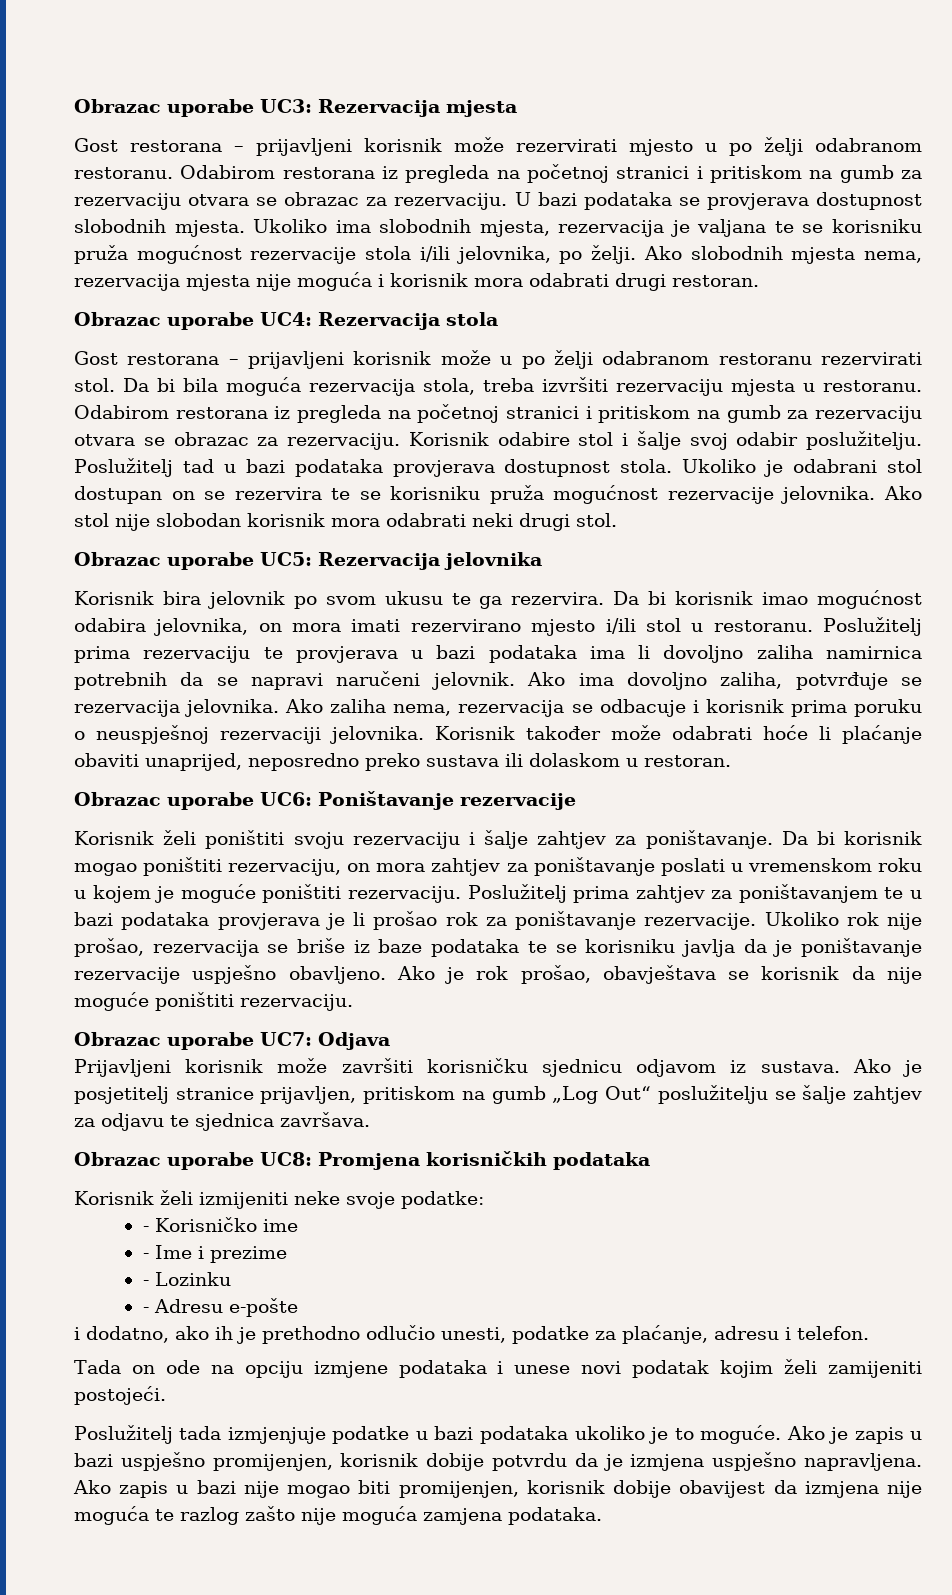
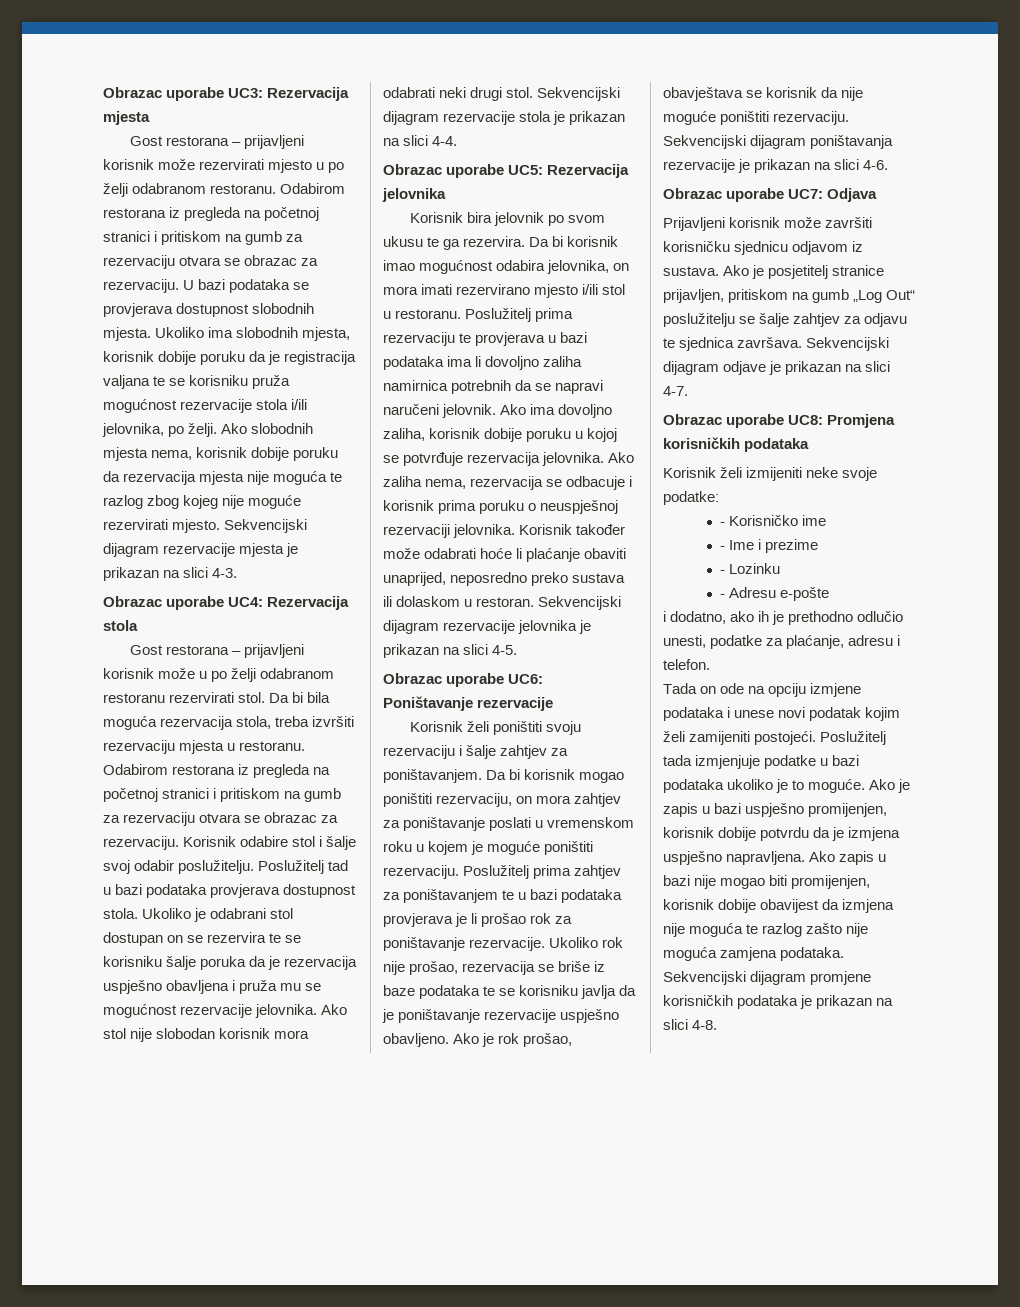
[558,220,690,237] rezervacija je -> [103,351,357,365] korisnik dobije poruku da je registracija
[74,272,759,291] rezervacija mjesta nije moguća i korisnik mora odabrati drugi restoran. -> [196,447,339,461] [103,471,343,485] [103,495,302,509] [103,519,308,533] [103,543,299,557] [103,567,238,581] korisnik dobije poruku da rezervacija mjesta nije moguća te razlog zbog kojeg nije moguće rezervirati mjesto. Sekvencijski dijagram rezervacije mjesta je prikazan na slici 4-3.
[489,485,544,504] pruža -> [166,956,358,970] [103,980,322,994] šalje poruka da je rezervacija uspješno obavljena i pruža mu se
(617, 520) none -> [537,87,621,101] [383,111,626,125] [383,135,458,146] Sekvencijski dijagram rezervacije stola je prikazan na slici 4-4.
[795,672,923,690] potvrđuje se -> [429,428,618,442] [383,452,464,466] korisnik dobije poruku u kojoj se potvrđuje
(731, 761) none -> [538,596,622,610] [383,620,592,634] [383,644,518,658] Sekvencijski dijagram rezervacije jelovnika je prikazan na slici 4-5.
[645,830,773,849] poništavanje. -> [383,769,482,783] poništavanjem.
(353, 1002) none -> [663,135,894,149] [663,159,889,173] Sekvencijski dijagram poništavanja rezervacije je prikazan na slici 4-6.
(370, 1119) none -> [806,337,890,351] [663,361,891,375] [663,386,688,396] Sekvencijski dijagram odjave je prikazan na slici 4-7.
(166, 1395) // -> (817, 738) none
(602, 1516) none -> [663,971,872,985] [663,995,894,1009] [663,1019,718,1030] Sekvencijski dijagram promjene korisničkih podataka je prikazan na slici 4-8.

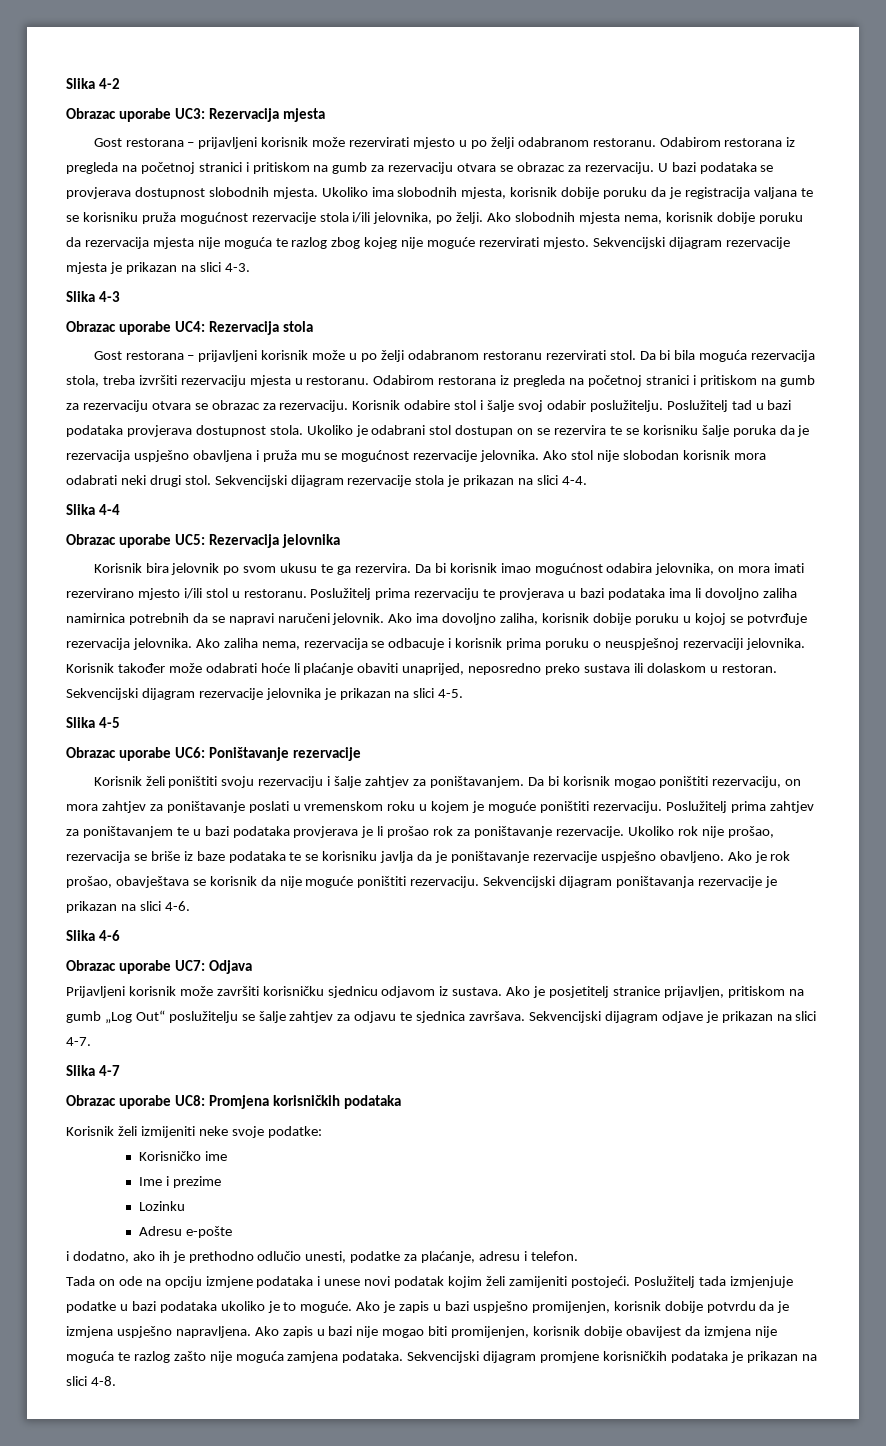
(103, 92) none -> [66,78,120,89] Slika 4-2 //
(238, 573) none -> [66,291,120,302] // Slika 4-3
(458, 141) none -> [66,504,120,515] // Slika 4-4
(518, 650) none -> [66,717,120,728] // Slika 4-5
(889, 165) none -> [66,930,120,941] // Slika 4-6
(688, 391) none -> [66,1065,120,1076] // Slika 4-7
[720,522,726,526] - -> (322, 1132) none
[720,546,726,550] - -> (228, 1156) none
[720,570,726,574] - -> (222, 1182) none
[720,594,726,598] - -> (186, 1206) none

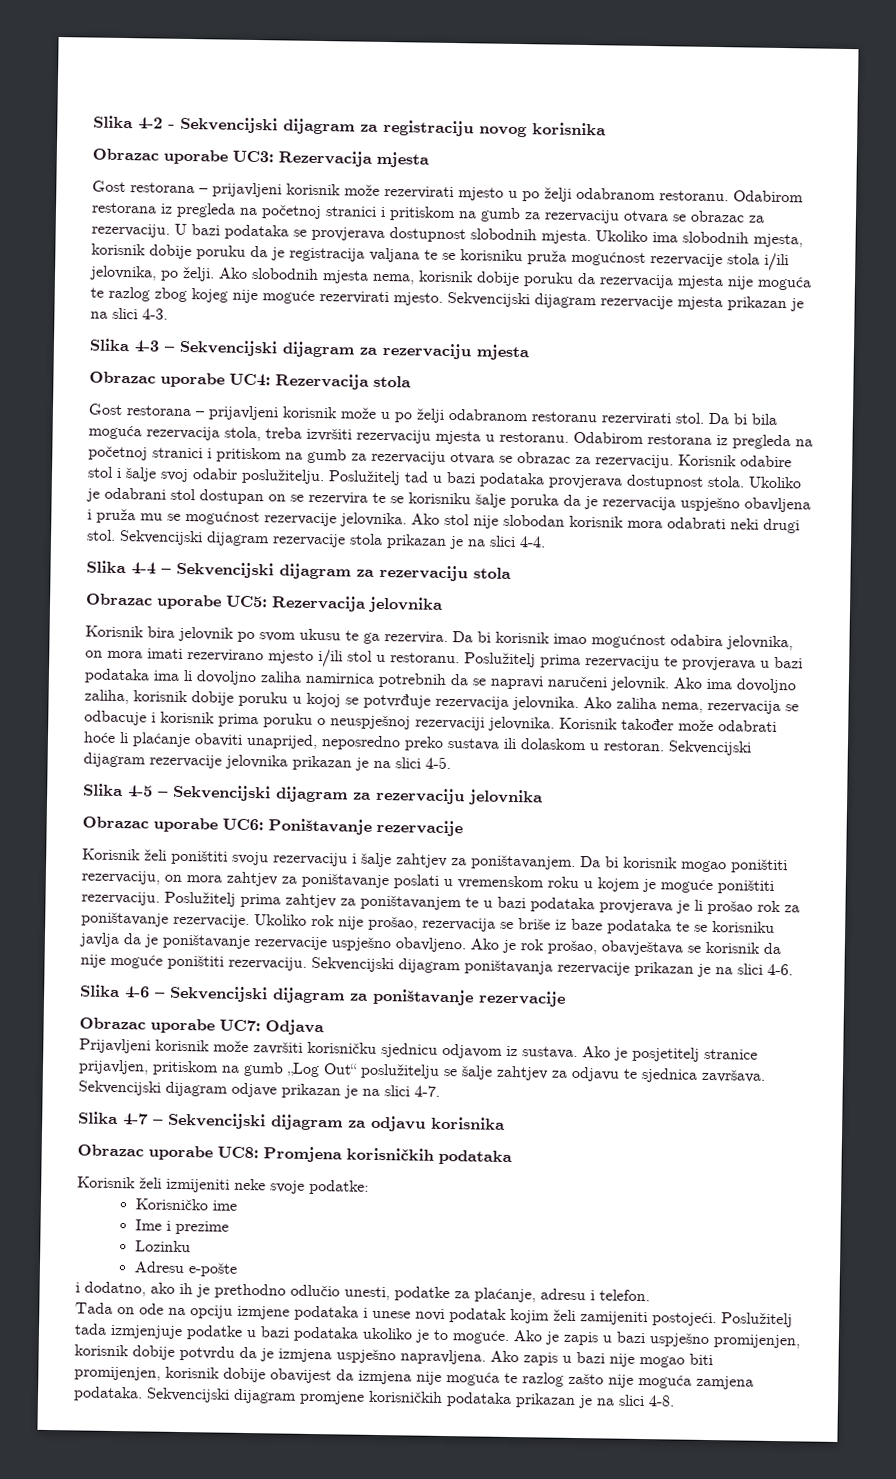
(120, 83) none -> [168,116,606,138] - Sekvencijski dijagram za registraciju novog korisnika
[109,262,177,274] je prikazan -> [727,296,804,312] prikazan je
(120, 296) none -> [164,339,529,361] – Sekvencijski dijagram za rezervaciju mjesta
[447,475,515,487] je prikazan -> [386,534,464,550] prikazan je
(120, 509) none -> [161,561,511,582] – Sekvencijski dijagram za rezervaciju stola
[323,688,391,700] je prikazan -> [292,755,369,771] prikazan je
(120, 722) none -> [158,784,543,806] – Sekvencijski dijagram za rezervaciju jelovnika
[764,876,777,888] [66,901,117,913] je prikazan -> [634,961,711,978] prikazan je
(120, 935) none -> [155,985,566,1007] – Sekvencijski dijagram za poništavanje rezervacije
[705,1011,773,1023] je prikazan -> [281,1083,358,1099] prikazan je
(120, 1070) none -> [153,1112,505,1132] – Sekvencijski dijagram za odjavu korisnika
[730,1351,798,1363] je prikazan -> [515,1393,593,1409] prikazan je

